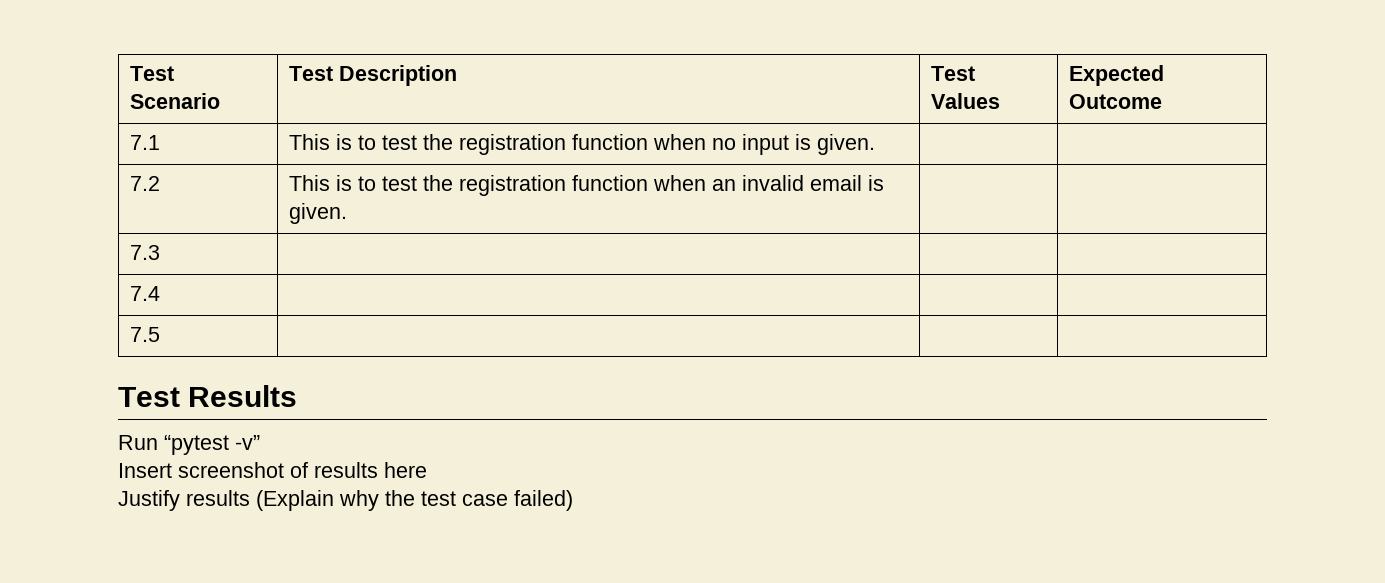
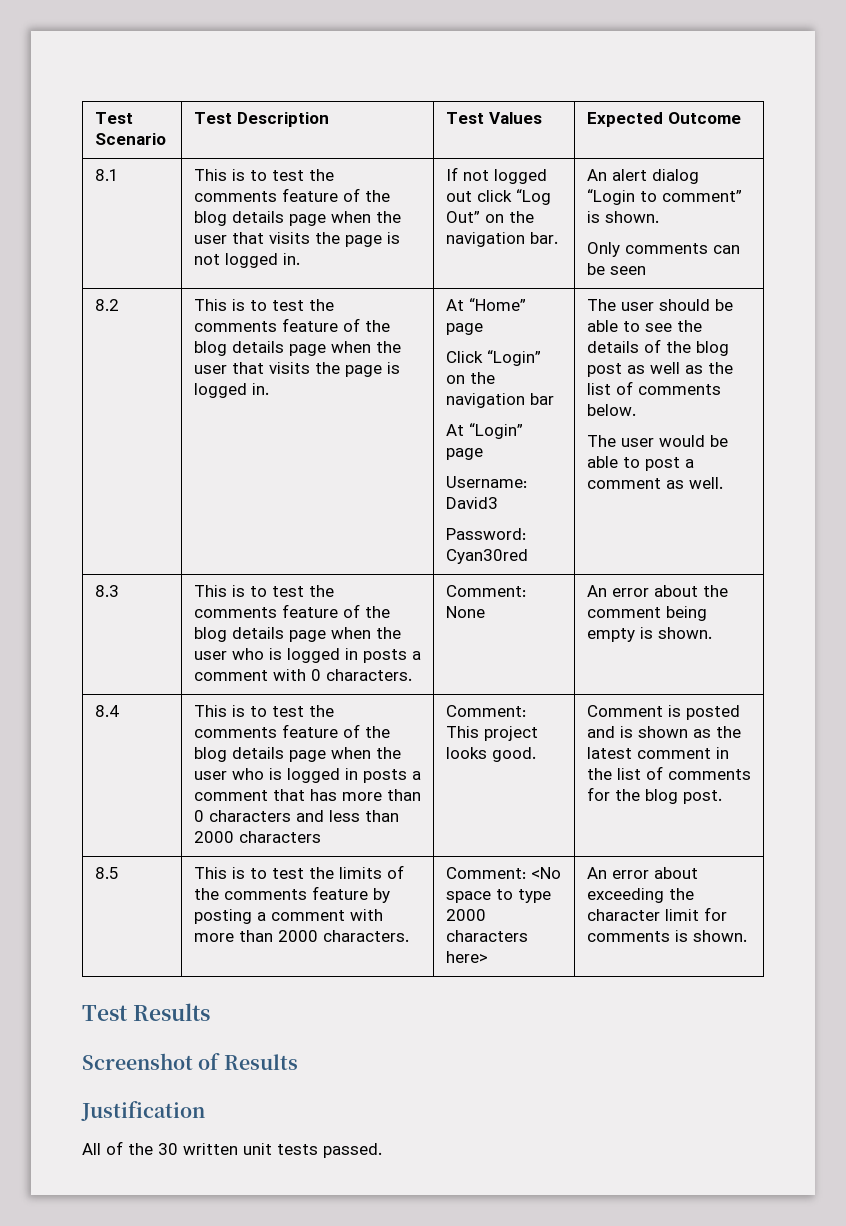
[129,135,160,150] [288,134,875,155] [129,176,160,191] [288,175,884,196] [288,203,347,224] [129,245,160,260] [129,286,160,301] [129,327,160,342] [118,385,298,407] [118,435,260,455] [118,462,427,478] [118,490,573,511] 7.1 | This is to test the registration function when no input is given. | | // 7.2 | This is to test the registration function when an invalid email is given. | | // 7.3 | | | // 7.4 | | | // 7.5 | | | // Test Results // Run “pytest -v” // Insert screenshot of results here // Justify results (Explain why the test case failed) -> [94,169,119,181] [193,169,334,181] [193,188,390,202] [193,211,401,226] [193,232,400,247] [193,253,300,268] [445,167,547,184] [445,189,551,205] [445,211,534,223] [445,232,558,247] [586,169,699,184] [586,189,742,205] [586,211,659,223] [586,242,740,257] [586,263,646,275] [94,299,119,311] [193,299,334,311] [193,318,390,332] [193,341,401,356] [193,362,400,377] [193,383,269,398] [445,298,526,311] [445,323,483,335] [445,350,541,366] [445,372,495,384] [445,393,554,408] [445,423,523,439] [445,448,483,460] [445,476,527,488] [445,497,498,509] [445,528,526,540] [445,549,528,564] [586,299,733,311] [586,320,702,332] [586,339,729,356] [586,362,733,377] [586,381,721,395] [586,404,636,416] [586,435,728,447] [586,456,694,471] [586,477,723,489] [94,585,119,597] [193,585,334,597] [193,604,390,618] [193,627,401,642] [193,648,421,663] [193,669,412,681] [445,585,526,597] [445,606,485,618] [586,585,728,597] [586,606,707,621] [586,627,712,642] [94,705,119,717] [193,705,334,717] [193,724,390,738] [193,747,401,762] [193,768,421,783] [193,789,421,801] [193,810,399,822] [193,831,321,843] [445,705,526,717] [445,726,538,741] [445,747,536,762] [586,705,740,720] [586,726,741,738] [586,747,729,759] [586,766,751,780] [586,787,722,804] [94,867,119,879] [193,865,404,879] [193,886,390,903] [193,909,383,924] [193,930,409,942] [445,867,561,879] [445,889,551,903] [445,909,486,921] [445,930,528,942] [445,951,488,963] [586,867,698,879] [586,888,694,903] [586,907,727,921] [586,930,747,942] [82,1003,210,1021] [82,1053,298,1070] [81,1101,205,1121] [82,1141,382,1158] 8.1 | This is to test the comments feature of the blog details page when the user that visits the page is not logged in. | If not logged out click “Log Out” on the navigation bar. | An alert dialog “Login to comment” is shown. // Only comments can be seen // 8.2 | This is to test the comments feature of the blog details page when the user that visits the page is logged in. | At “Home” page // Click “Login” on the navigation bar // At “Login” page // Username: David3 // Password: Cyan30red | The user should be able to see the details of the blog post as well as the list of comments below. // The user would be able to post a comment as well. // 8.3 | This is to test the comments feature of the blog details page when the user who is logged in posts a comment with 0 characters. | Comment: None | An error about the comment being empty is shown. // 8.4 | This is to test the comments feature of the blog details page when the user who is logged in posts a comment that has more than 0 characters and less than 2000 characters | Comment: This project looks good. | Comment is posted and is shown as the latest comment in the list of comments for the blog post. // 8.5 | This is to test the limits of the comments feature by posting a comment with more than 2000 characters. | Comment: <No space to type 2000 characters here> | An error about exceeding the character limit for comments is shown. // Test Results // Screenshot of Results // Justification // All of the 30 written unit tests passed.

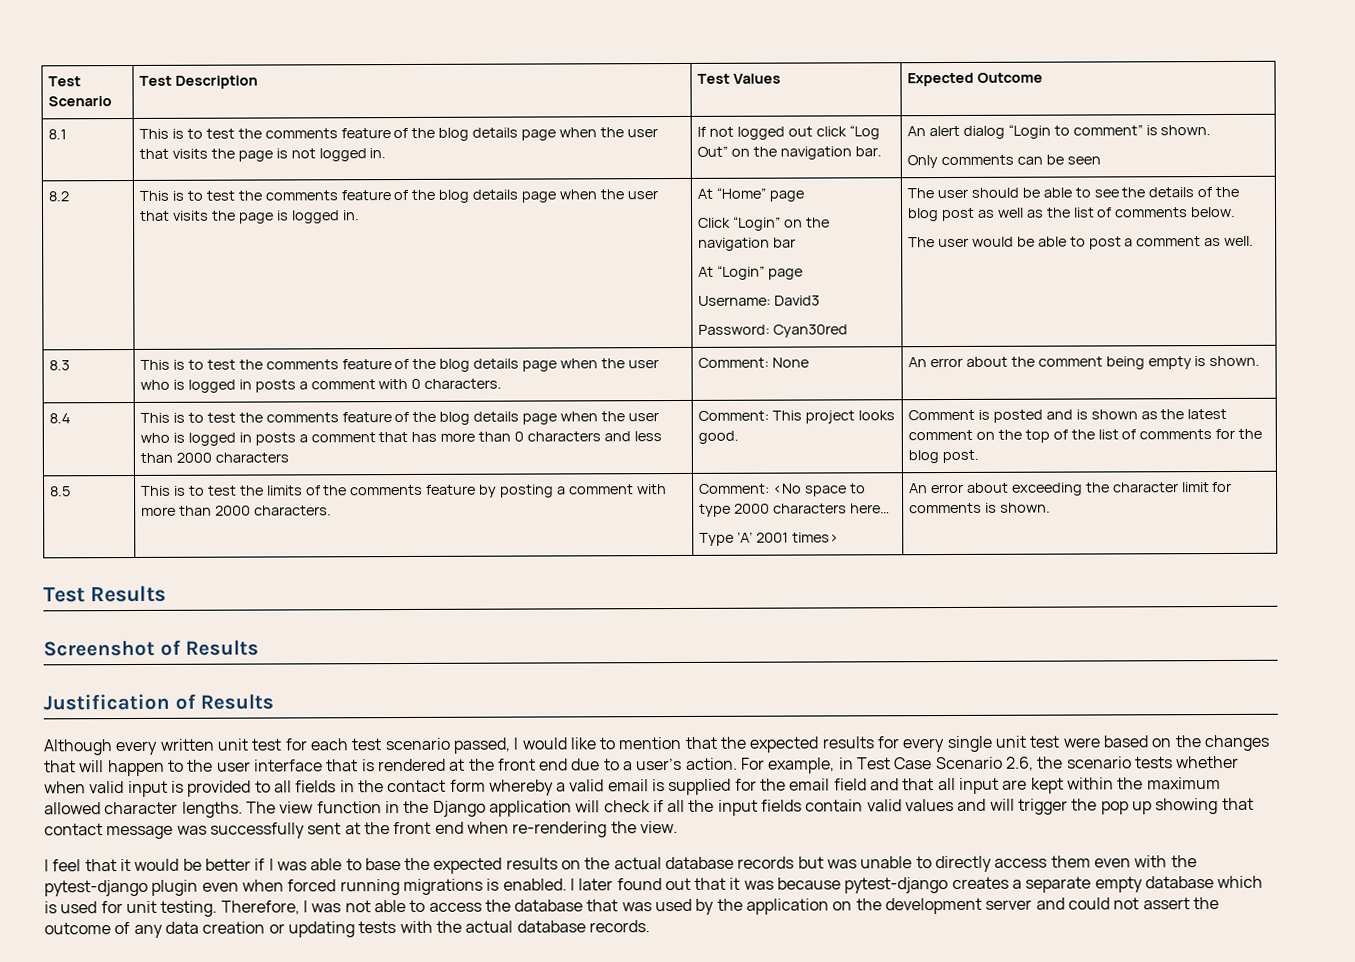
[715,747,729,759] in -> [975,429,1068,443] on the top of
[445,951,488,963] here> -> [849,503,890,514] [699,531,839,546] here… // Type ‘A’ 2001 times>
[82,1141,382,1158] // All of the 30 written unit tests passed. -> [174,693,275,710] [43,734,1269,756] [44,755,1240,777] [44,777,1221,798] [44,797,1254,818] [44,821,678,840] [44,855,1197,874] [44,875,1264,897] [44,897,1219,917] [44,920,650,938] of Results // Although every written unit test for each test scenario passed, I would like to mention that the expected results for every single unit test were based on the changes that will happen to the user interface that is rendered at the front end due to a user’s action. For example, in Test Case Scenario 2.6, the scenario tests whether when valid input is provided to all fields in the contact form whereby a valid email is supplied for the email field and that all input are kept within the maximum allowed character lengths. The view function in the Django application will check if all the input fields contain valid values and will trigger the pop up showing that contact message was successfully sent at the front end when re-rendering the view. // I feel that it would be better if I was able to base the expected results on the actual database records but was unable to directly access them even with the pytest-django plugin even when forced running migrations is enabled. I later found out that it was because pytest-django creates a separate empty database which is used for unit testing. Therefore, I was not able to access the database that was used by the application on the development server and could not assert the outcome of any data creation or updating tests with the actual database records.

